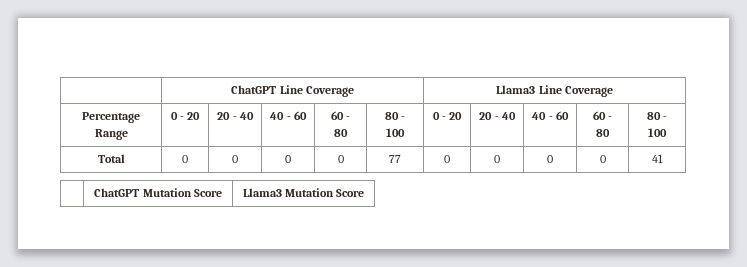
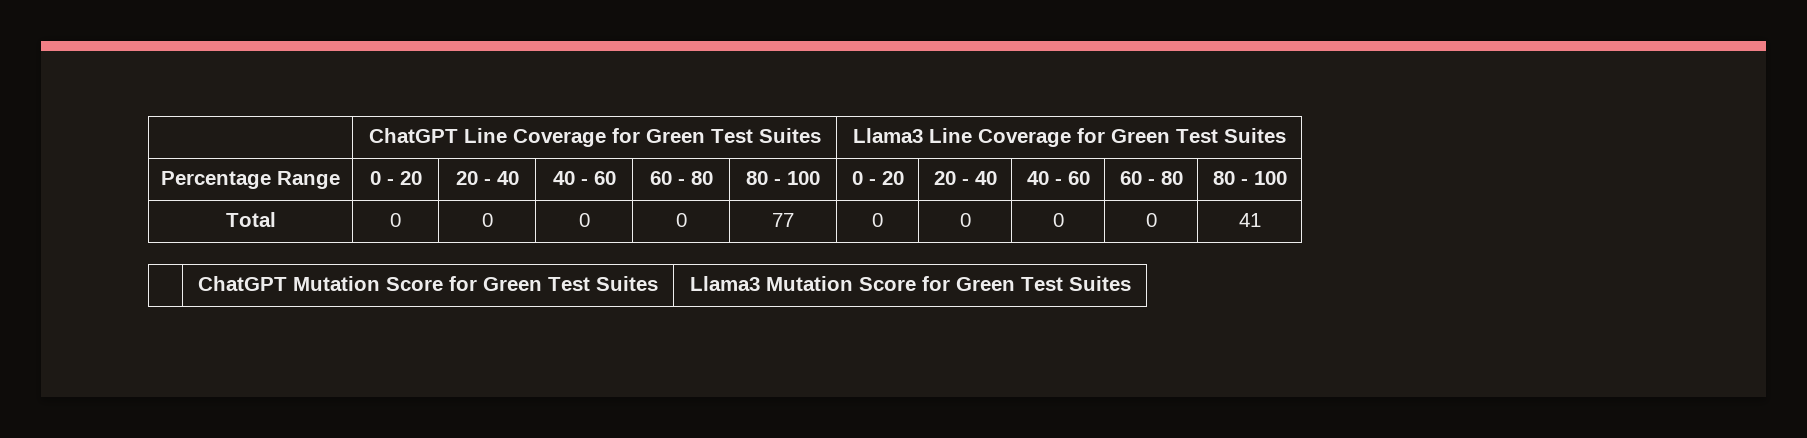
(354, 91) none -> [611,128,821,143] for Green Test Suites
(613, 91) none -> [1076,128,1286,143] for Green Test Suites
(222, 193) none -> [449,276,658,291] for Green Test Suites
(365, 193) none -> [921,276,1131,291] for Green Test Suites

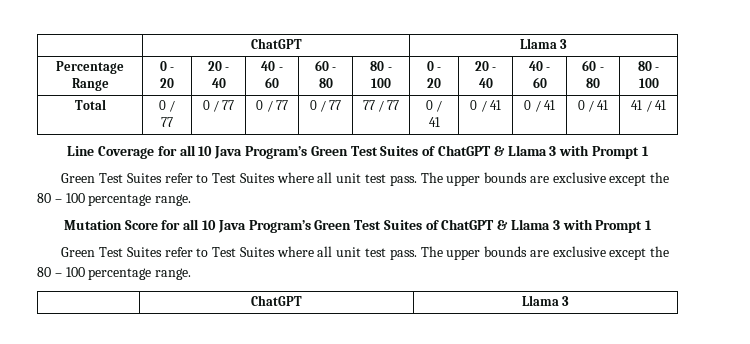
[368,128,821,147] [852,128,1286,147] | ChatGPT Line Coverage for Green Test Suites | Llama3 Line Coverage for Green Test Suites -> [250,38,302,49] [519,38,568,49] | ChatGPT | Llama 3
[481,213,493,227] [578,213,590,227] [675,213,687,227] [772,213,794,227] [872,213,883,227] [959,213,971,227] [1052,213,1064,227] [1145,213,1157,227] [1238,213,1261,227] [198,276,658,291] [689,276,1131,291] | 0 | 0 | 0 | 77 | 0 | 0 | 0 | 0 | 41 // | ChatGPT Mutation Score for Green Test Suites | Llama3 Mutation Score for Green Test Suites -> [169,100,176,112] [161,117,173,127] [202,100,235,112] [256,100,288,112] [309,100,342,112] [362,100,400,112] [425,100,443,112] [428,117,440,127] [470,100,501,112] [524,100,555,112] [577,100,609,112] [631,100,666,112] [67,145,649,159] [61,172,670,186] [37,193,192,206] [63,219,653,233] [61,246,670,260] [37,267,192,280] [251,295,302,306] [521,295,570,306] / 77 | 0 / 77 | 0 / 77 | 0 / 77 | 77 / 77 | 0 / 41 | 0 / 41 | 0 / 41 | 0 / 41 | 41 / 41 // Line Coverage for all 10 Java Program’s Green Test Suites of ChatGPT & Llama 3 with Prompt 1 // Green Test Suites refer to Test Suites where all unit test pass. The upper bounds are exclusive except the 80 – 100 percentage range. // Mutation Score for all 10 Java Program’s Green Test Suites of ChatGPT & Llama 3 with Prompt 1 // Green Test Suites refer to Test Suites where all unit test pass. The upper bounds are exclusive except the 80 – 100 percentage range. // | ChatGPT | Llama 3

